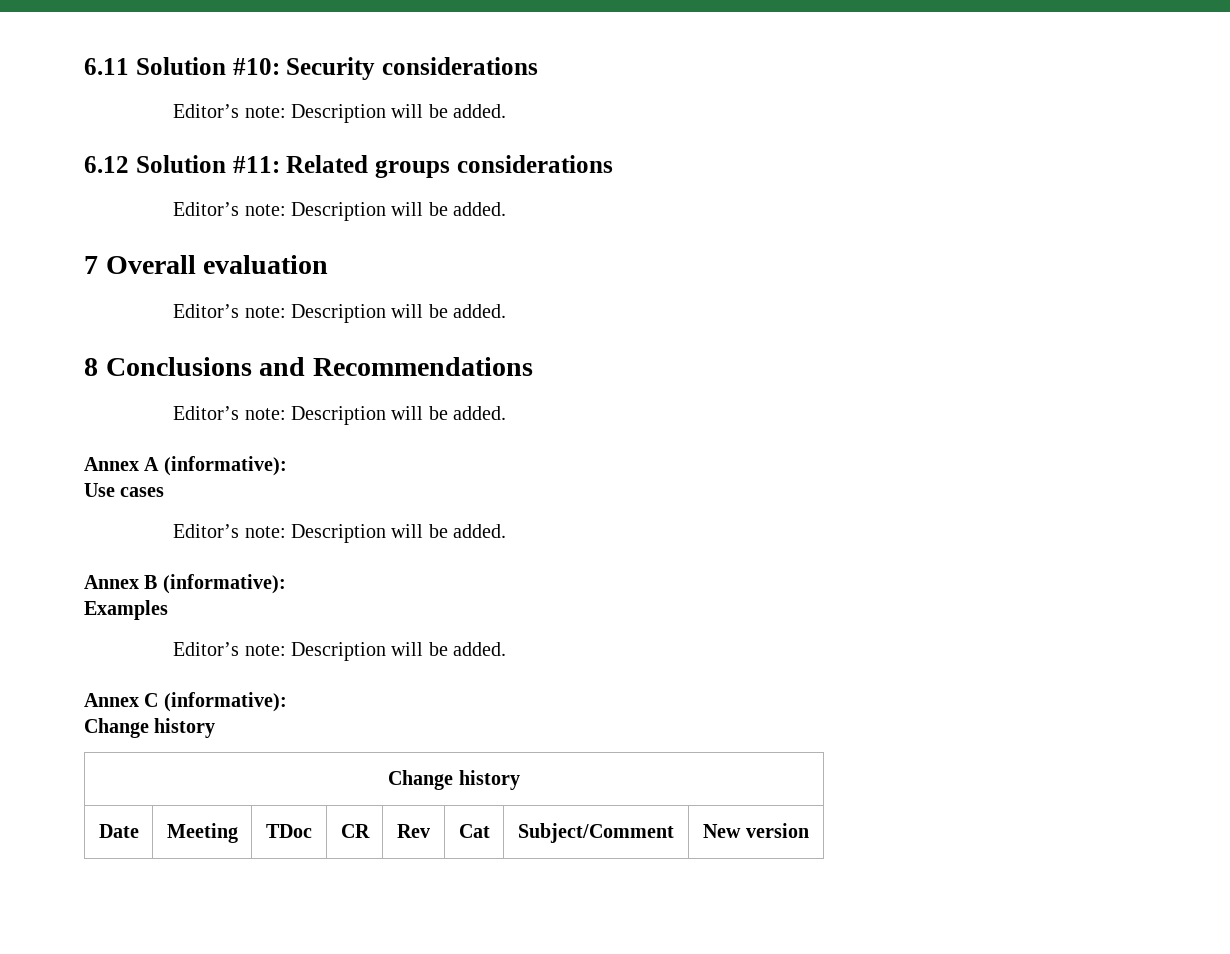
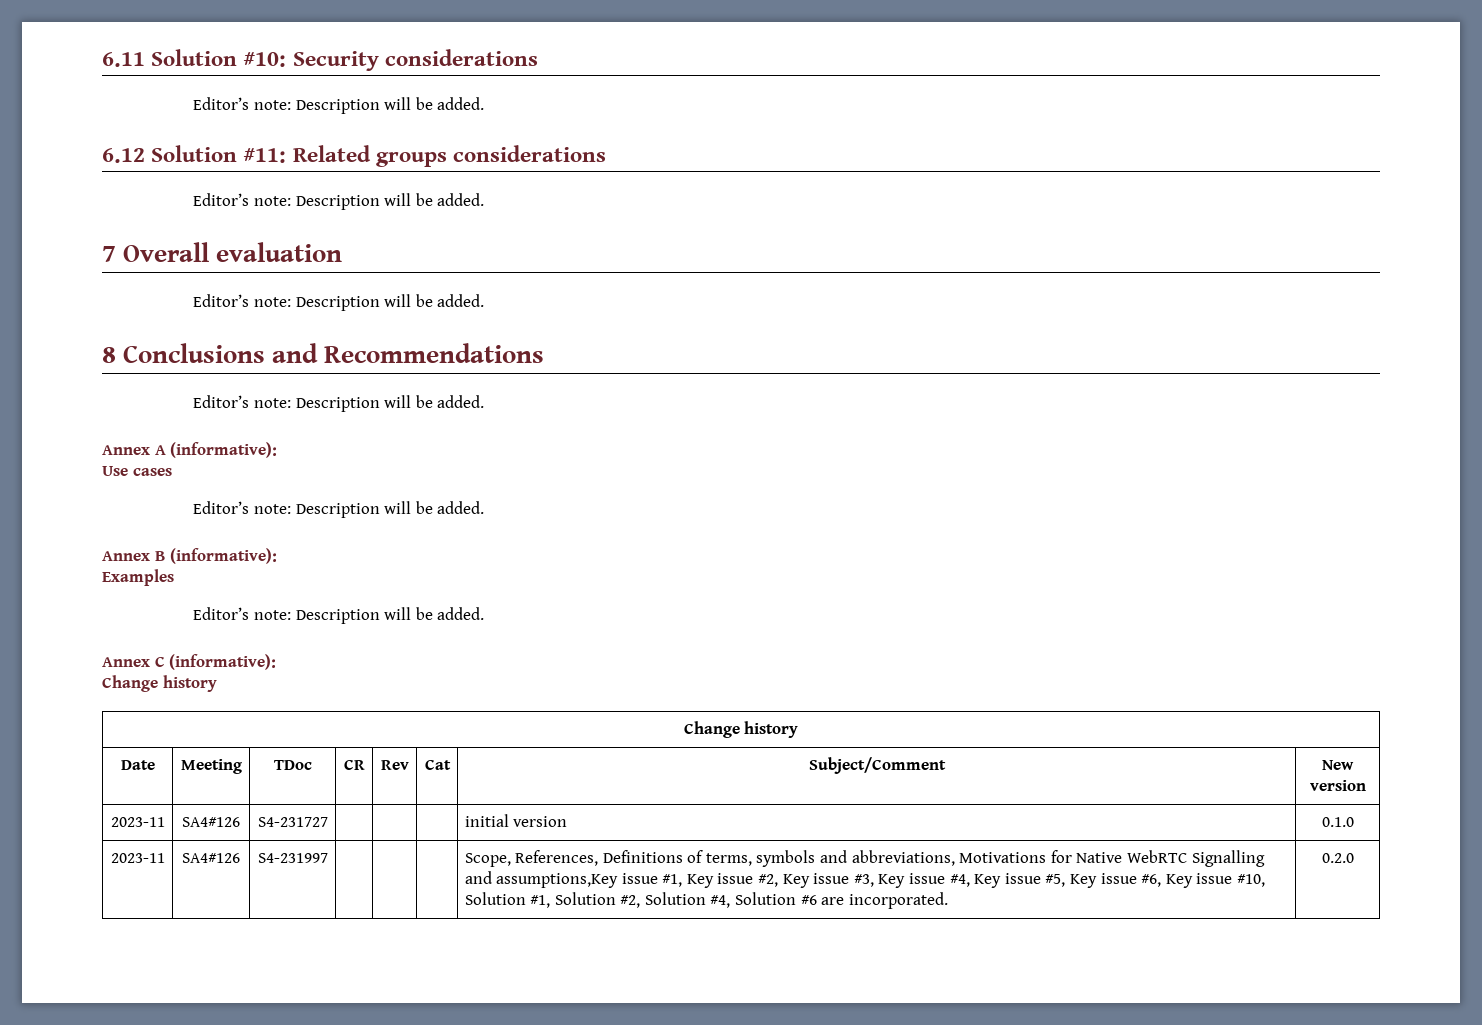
(809, 830) none -> [110,817,165,827] [182,817,240,827] [257,817,328,827] [464,814,568,827] [1321,817,1354,827] [110,853,165,863] [182,853,240,863] [257,853,328,863] [464,850,1265,867] [464,871,1265,888] [464,892,948,909] [1321,853,1354,863] // 2023-11 | SA4#126 | S4-231727 | | | | initial version | 0.1.0 // 2023-11 | SA4#126 | S4-231997 | | | | Scope, References, Definitions of terms, symbols and abbreviations, Motivations for Native WebRTC Signalling and assumptions,Key issue #1, Key issue #2, Key issue #3, Key issue #4, Key issue #5, Key issue #6, Key issue #10, Solution #1, Solution #2, Solution #4, Solution #6 are incorporated. | 0.2.0

